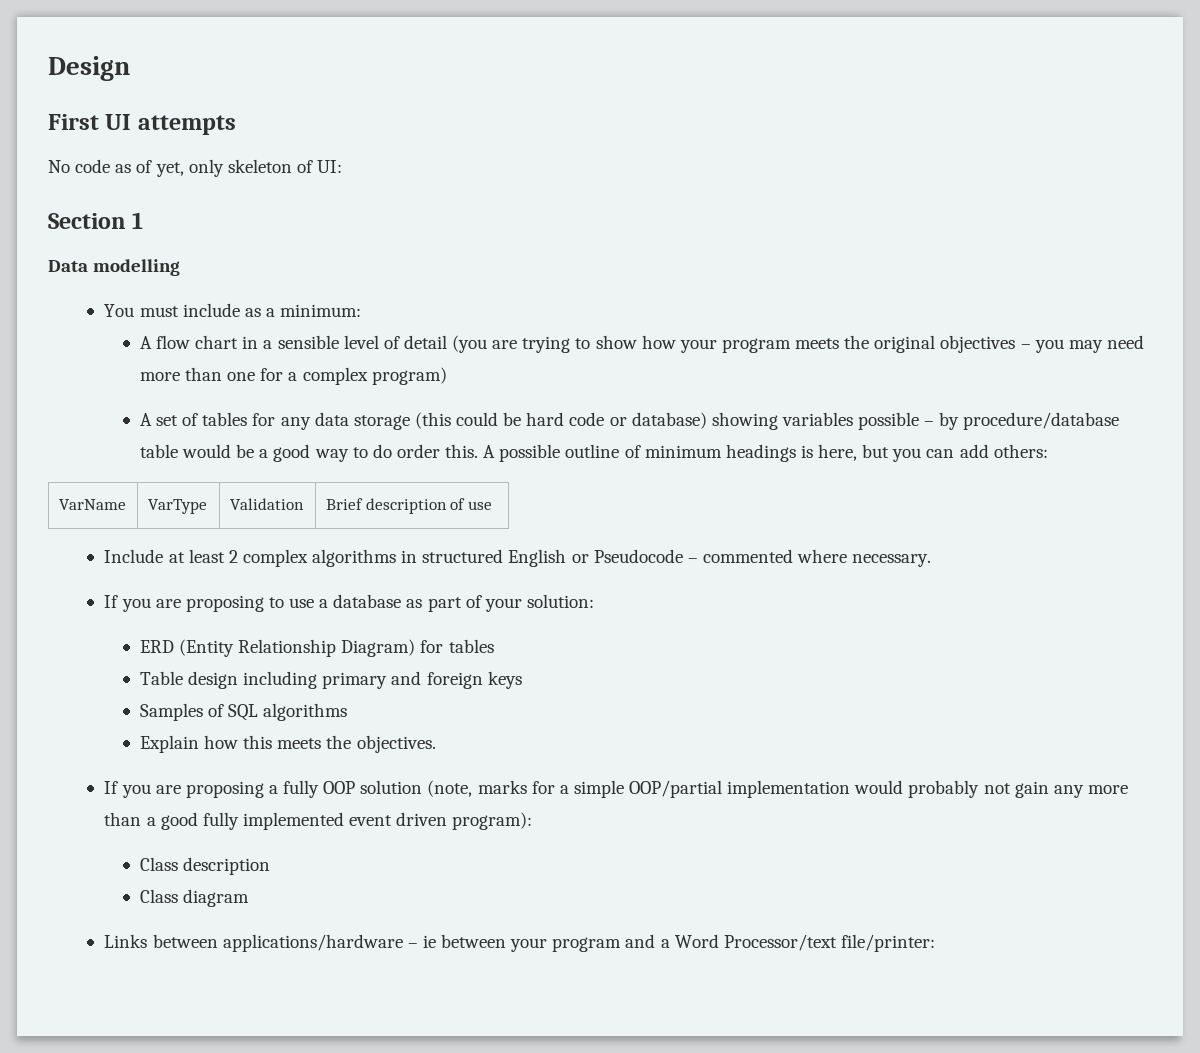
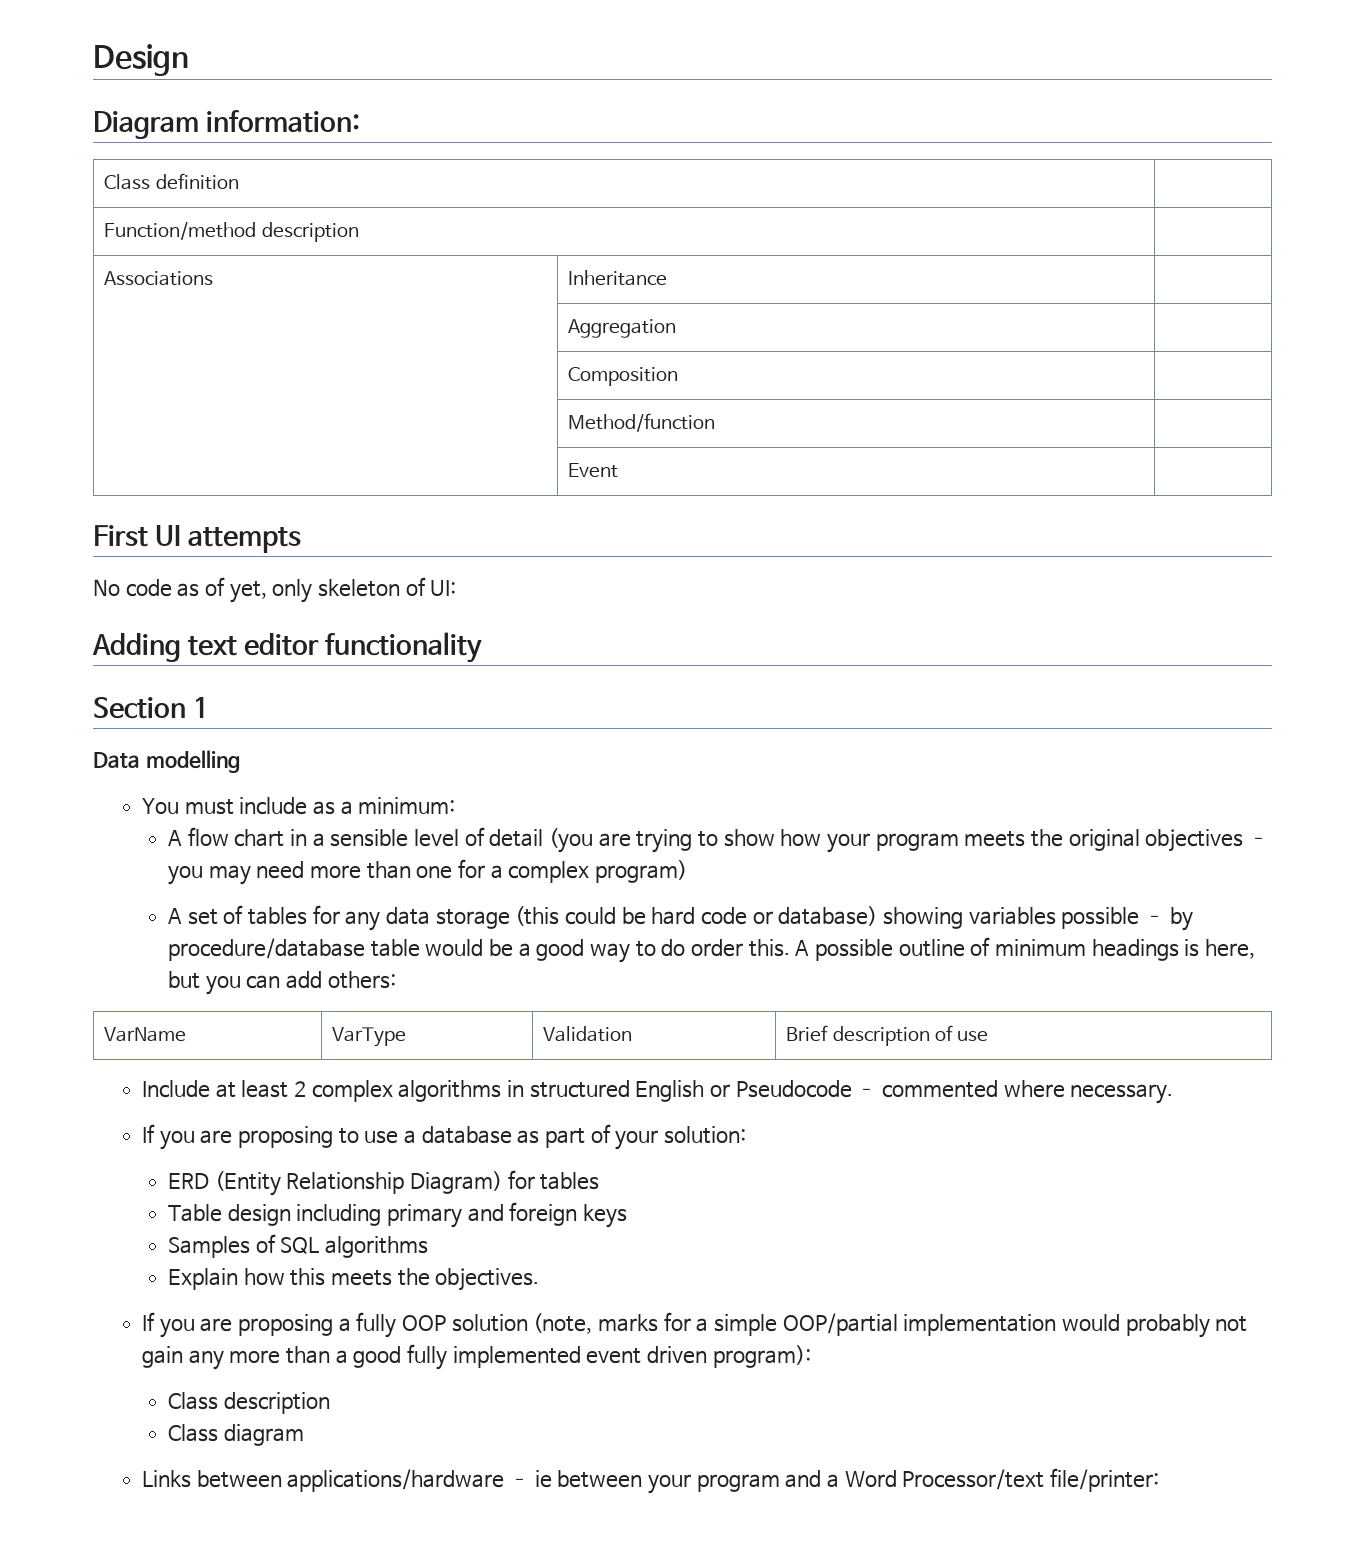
(130, 68) none -> [93,110,361,139] [104,173,239,190] [104,222,359,242] [104,271,214,286] [568,270,668,286] [568,319,677,338] [568,367,679,386] [568,413,716,432] [568,463,619,478] // Diagram information: // Class definition | // Function/method description | // Associations | Inheritance | // | Aggregation | // | Composition | // | Method/function | // | Event |
(343, 166) none -> [92,632,483,663] // Adding text editor functionality

